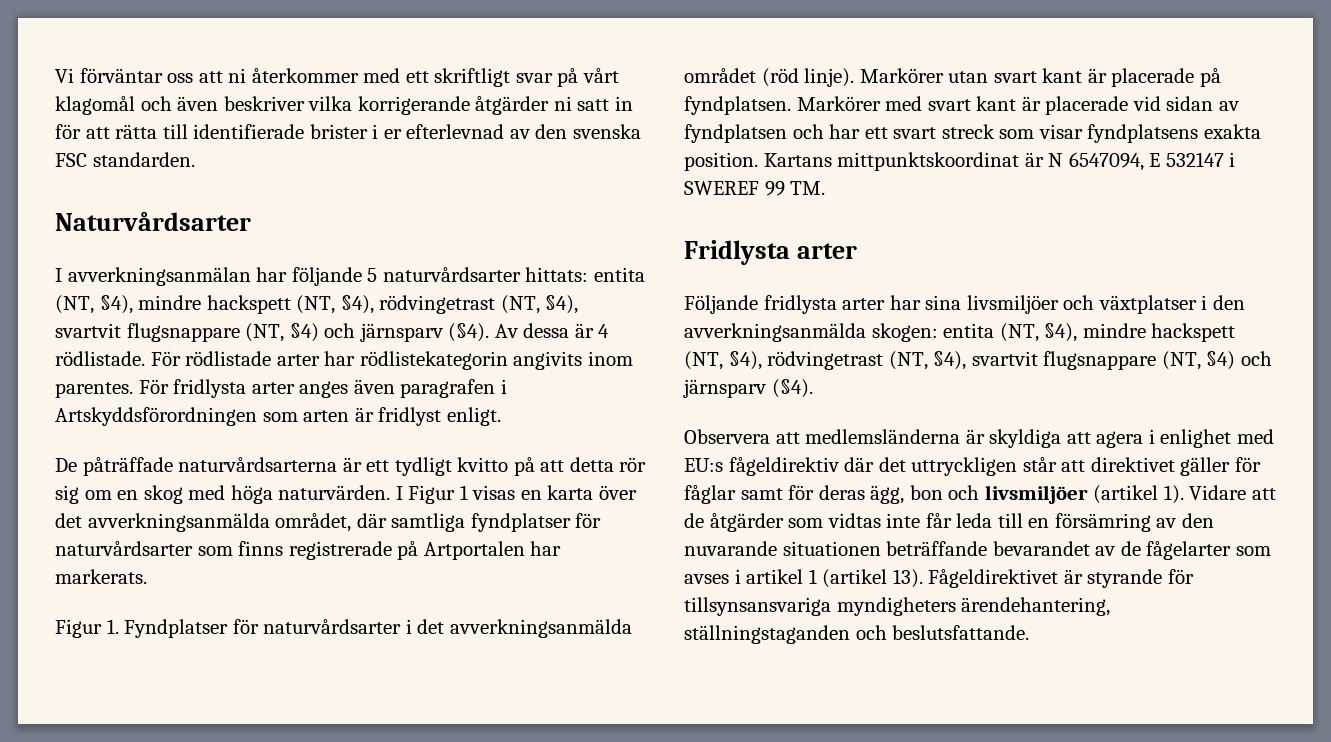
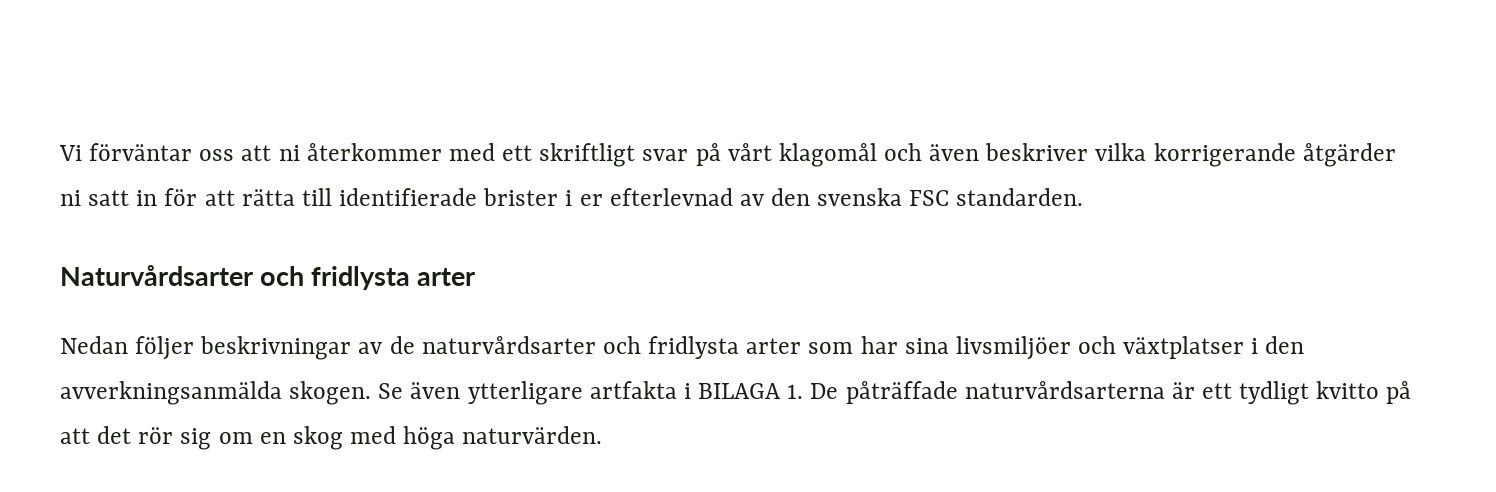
[55,267,645,286] [55,295,579,314] [55,323,610,342] [55,351,633,370] [55,379,507,398] [55,407,501,426] // I avverkningsanmälan har följande 5 naturvårdsarter hittats: entita (NT, §4), mindre hackspett (NT, §4), rödvingetrast (NT, §4), svartvit flugsnappare (NT, §4) och järnsparv (§4). Av dessa är 4 rödlistade. För rödlistade arter har rödlistekategorin angivits inom parentes. För fridlysta arter anges även paragrafen i Artskyddsförordningen som arten är fridlyst enligt. // -> [260,266,476,290] [60,336,1305,360] [60,381,804,405] och fridlysta arter // Nedan följer beskrivningar av de naturvårdsarter och fridlysta arter som har sina livsmiljöer och växtplatser i den avverkningsanmälda skogen. Se även ytterligare artfakta i BILAGA 1.
[569,457,614,472] detta -> [97,426,132,444] det
[395,485,637,504] [55,513,602,532] [55,541,562,560] [55,569,147,584] [55,619,632,638] [684,68,1221,87] [684,96,1239,115] [684,124,1261,143] [684,152,1236,171] [684,181,826,196] [684,240,858,265] [684,295,1245,314] [684,323,1236,342] [684,351,1272,370] [683,379,813,398] [684,429,1274,448] [684,457,1261,476] [684,485,1276,504] [684,513,1214,532] [684,541,1271,560] [684,569,1194,588] [684,597,1111,616] [684,625,1030,644] I Figur 1 visas en karta över det avverkningsanmälda området, där samtliga fyndplatser för naturvårdsarter som finns registrerade på Artportalen har markerats. // Figur 1. Fyndplatser för naturvårdsarter i det avverkningsanmälda området (röd linje). Markörer utan svart kant är placerade på fyndplatsen. Markörer med svart kant är placerade vid sidan av fyndplatsen och har ett svart streck som visar fyndplatsens exakta position. Kartans mittpunktskoordinat är N 6547094, E 532147 i SWEREF 99 TM. // Fridlysta arter // Följande fridlysta arter har sina livsmiljöer och växtplatser i den avverkningsanmälda skogen: entita (NT, §4), mindre hackspett (NT, §4), rödvingetrast (NT, §4), svartvit flugsnappare (NT, §4) och järnsparv (§4). // Observera att medlemsländerna är skyldiga att agera i enlighet med EU:s fågeldirektiv där det uttryckligen står att direktivet gäller för fåglar samt för deras ägg, bon och livsmiljöer (artikel 1). Vidare att de åtgärder som vidtas inte får leda till en försämring av den nuvarande situationen beträffande bevarandet av de fågelarter som avses i artikel 1 (artikel 13). Fågeldirektivet är styrande för tillsynsansvariga myndigheters ärendehantering, ställningstaganden och beslutsfattande. -> (603, 435) none

